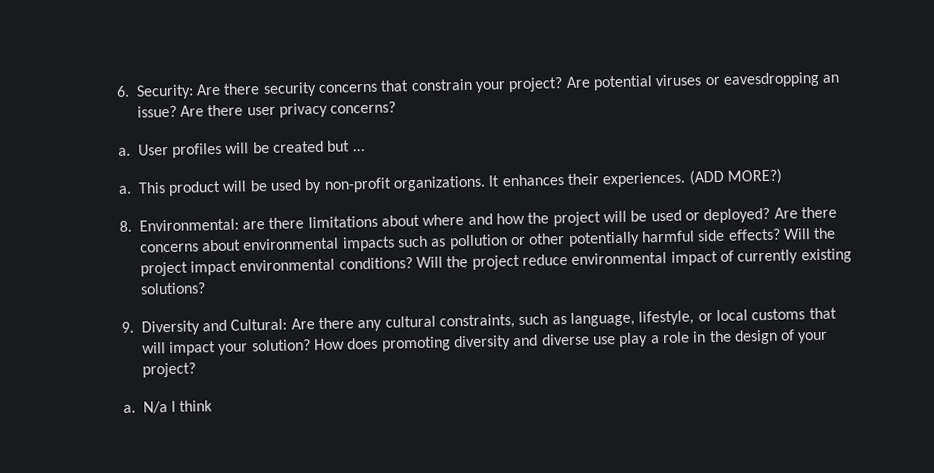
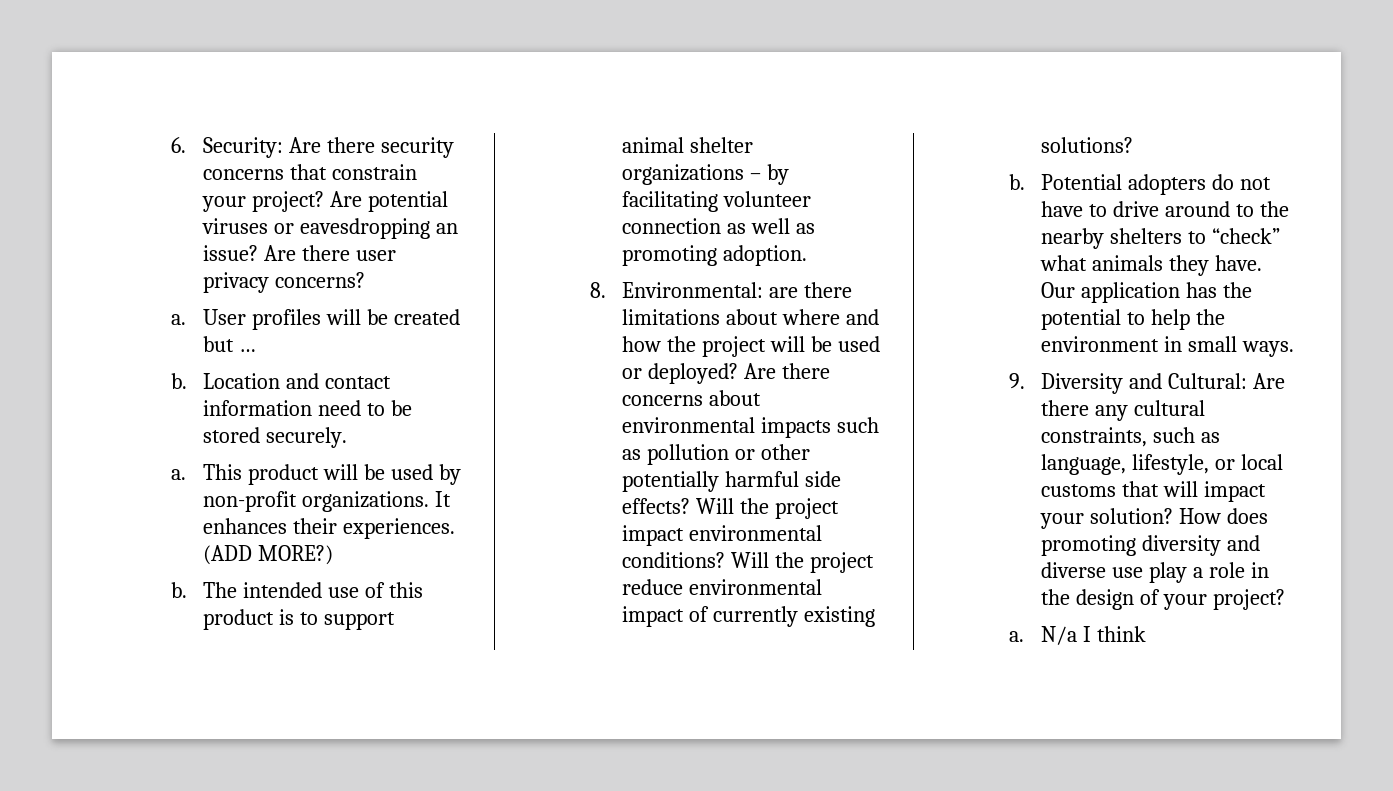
(365, 150) none -> [171,373,392,389] [203,400,412,416] [203,427,348,448] // b. Location and contact information need to be stored securely.
(783, 176) none -> [171,582,423,598] [203,609,395,630] [622,137,754,153] [622,164,790,185] [622,191,812,212] [622,218,815,234] [622,245,808,266] // b. The intended use of this product is to support animal shelter organizations – by facilitating volunteer connection as well as promoting adoption.
(206, 288) none -> [1009,174,1271,195] [1041,201,1289,217] [1041,228,1280,249] [1040,255,1262,276] [1041,282,1252,303] [1041,309,1225,330] [1041,336,1294,357] // b. Potential adopters do not have to drive around to the nearby shelters to “check” what animals they have. Our application has the potential to help the environment in small ways.

